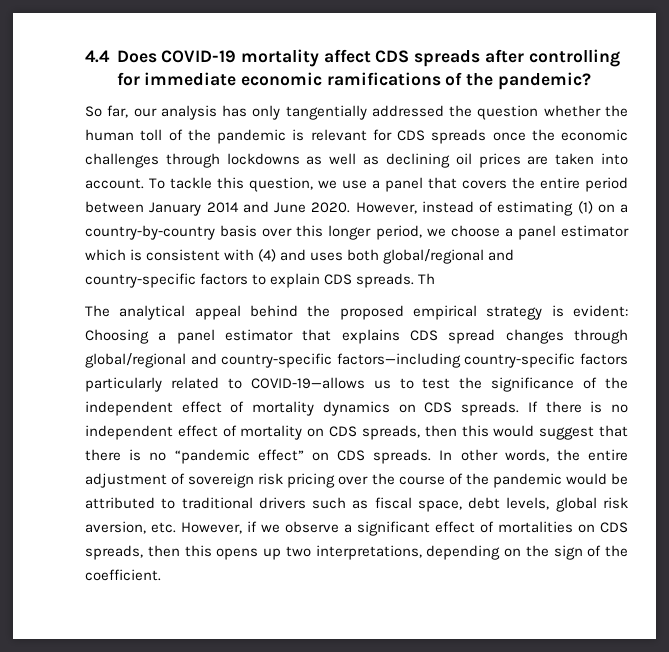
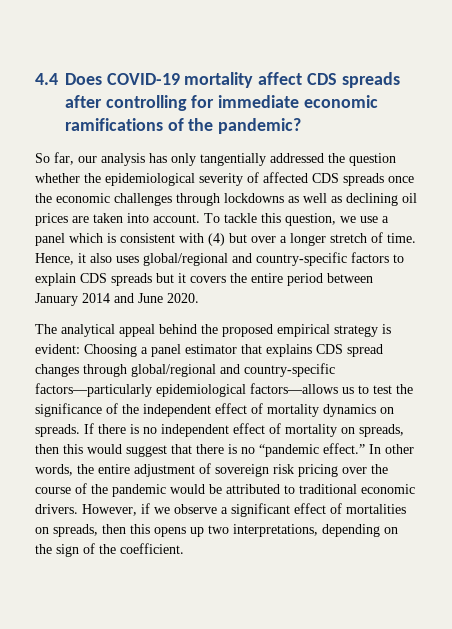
[85,129,392,144] human toll of the pandemic is relevant for -> [105,172,308,186] epidemiological severity of affected
[428,177,457,189] that -> [69,232,416,246] [35,252,404,266] [35,273,186,286] which is consistent with (4) but over a longer stretch of time. Hence, it also uses global/regional and country-specific factors to explain CDS spreads but it
[355,201,628,216] [85,225,630,240] [85,249,515,264] [85,273,436,288] However, instead of estimating (1) on a country-by-country basis over this longer period, we choose a panel estimator which is consistent with (4) and uses both global/regional and country-specific factors to explain CDS spreads. Th -> (199, 298) none
[336,353,628,368] [85,377,365,392] factors—including country-specific factors particularly related to COVID-19—allows -> [35,383,338,397] factors—particularly epidemiological factors—allows
[424,402,453,413] CDS -> (394, 410) none
[329,426,358,437] CDS -> (355, 430) none
[257,449,432,464] effect” on CDS spreads. -> [323,443,365,454] effect.”
[258,497,628,512] [85,521,176,534] drivers such as fiscal space, debt levels, global risk aversion, etc. -> [361,484,415,494] [35,504,78,514] economic drivers.
[600,522,628,533] CDS -> (49, 530) none

